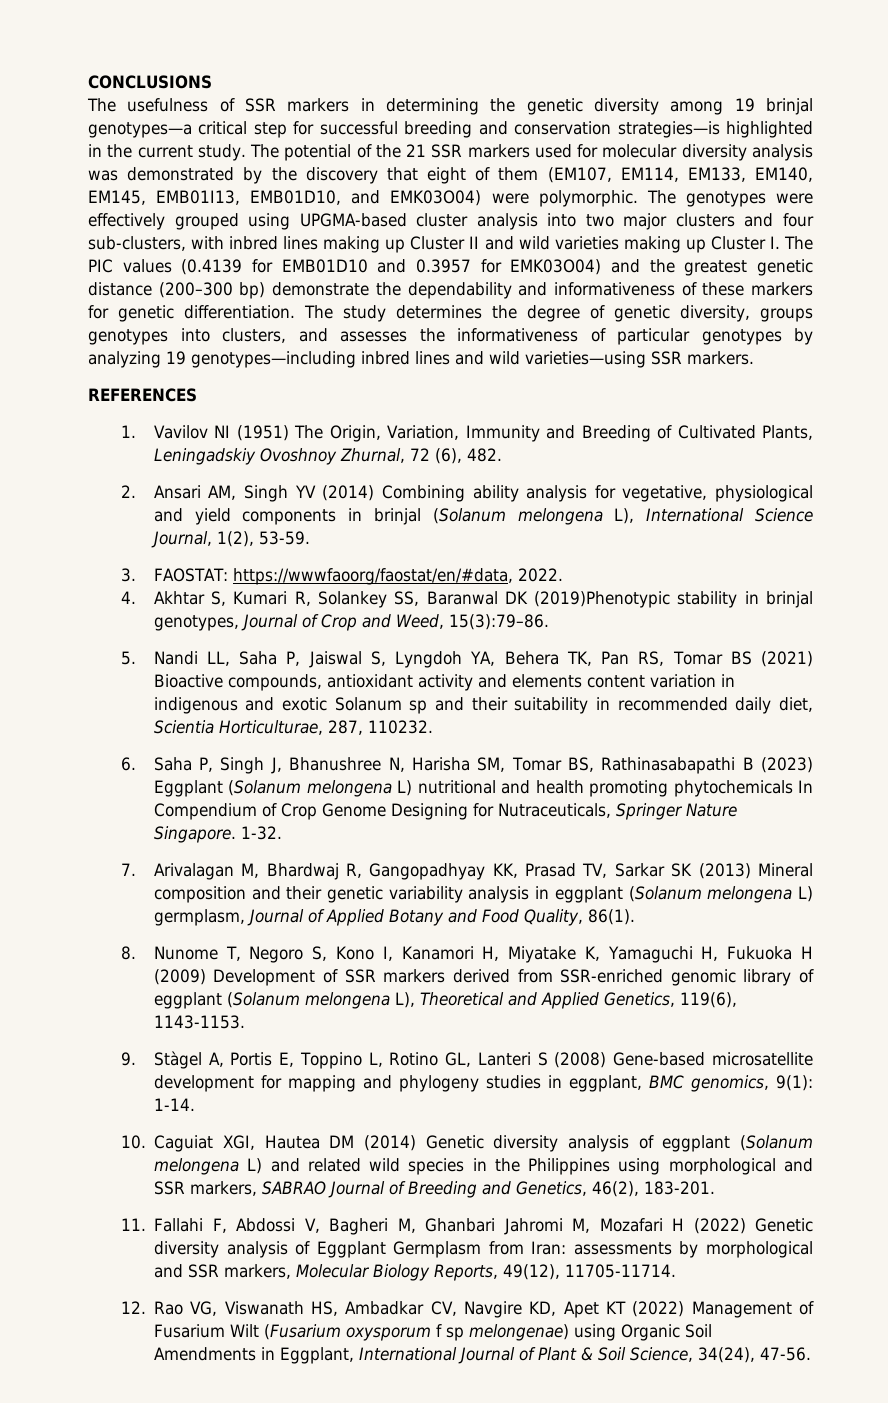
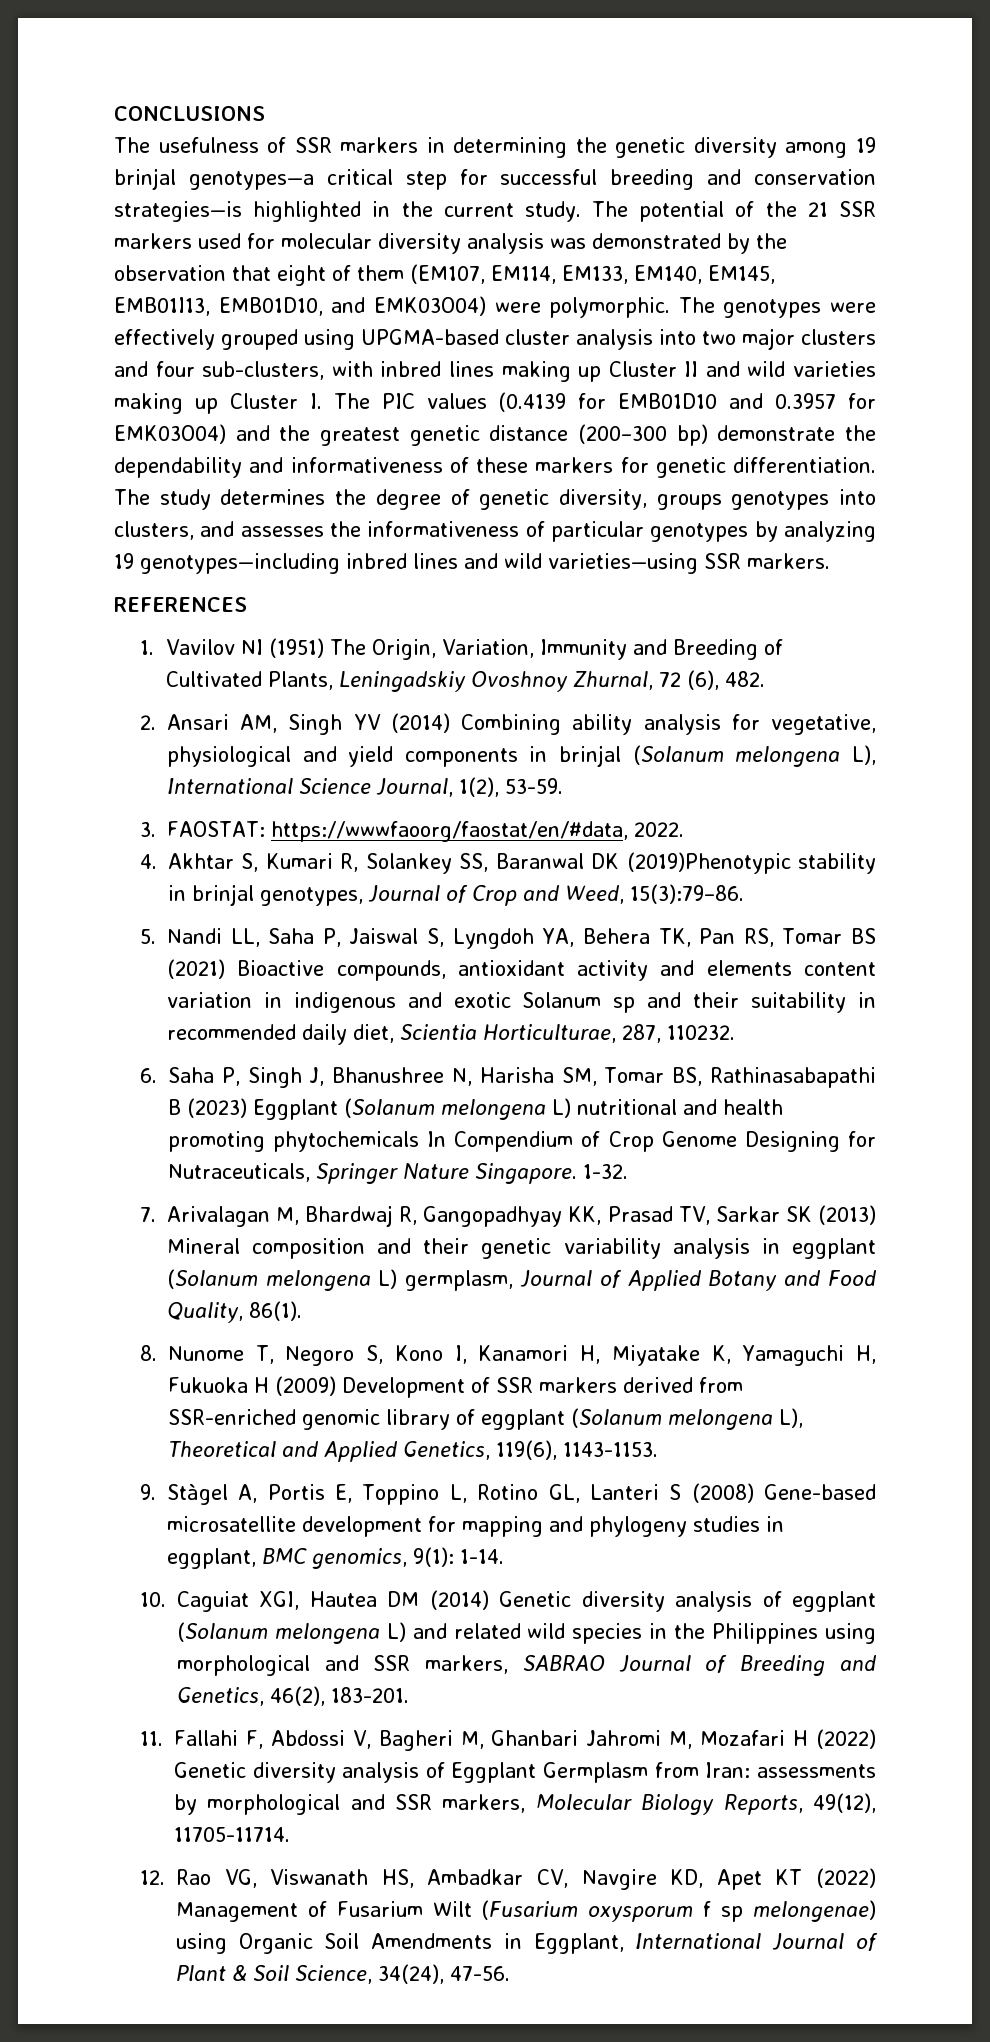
[305,167,378,184] discovery -> [114,265,226,281] observation

